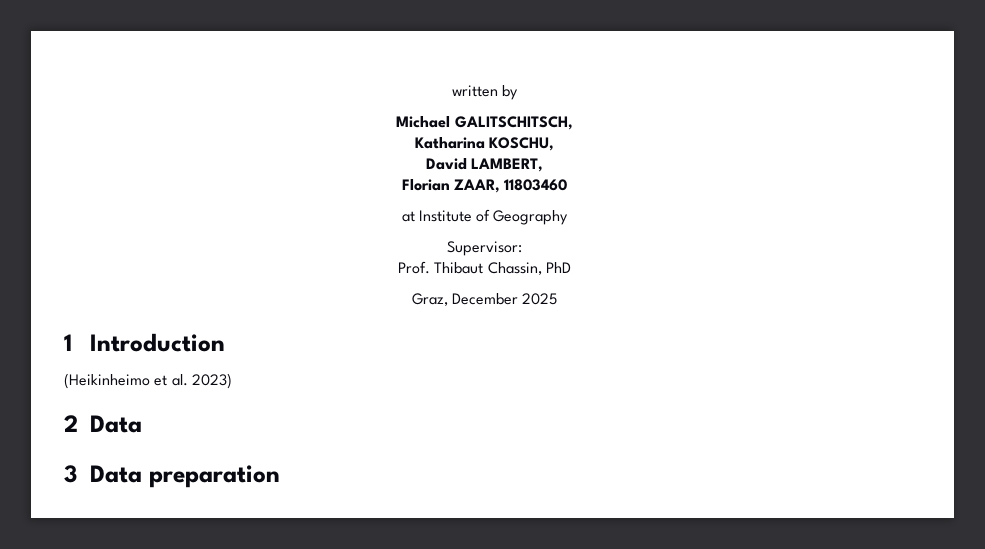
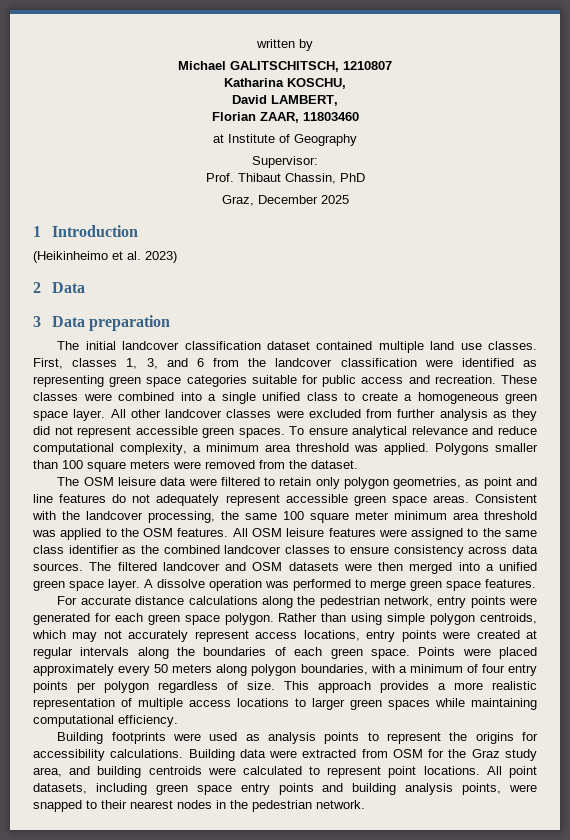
(573, 123) none -> [343,61,392,70] 1210807
(280, 476) none -> [57,341,537,353] [33,358,537,369] [33,375,537,387] [33,392,537,404] [33,409,537,421] [33,426,537,438] [33,443,538,455] [33,460,358,472] [57,477,538,489] [33,494,537,506] [32,511,537,523] [32,528,537,540] [33,545,538,557] [33,562,537,574] [33,579,536,591] [57,596,537,608] [33,613,538,625] [32,630,537,642] [33,647,537,659] [33,664,537,676] [33,681,537,693] [33,698,537,710] [33,715,178,727] [57,732,538,744] [33,749,537,761] [33,766,537,778] [33,783,537,795] [33,800,365,812] // The initial landcover classification dataset contained multiple land use classes. First, classes 1, 3, and 6 from the landcover classification were identified as representing green space categories suitable for public access and recreation. These classes were combined into a single unified class to create a homogeneous green space layer. All other landcover classes were excluded from further analysis as they did not represent accessible green spaces. To ensure analytical relevance and reduce computational complexity, a minimum area threshold was applied. Polygons smaller than 100 square meters were removed from the dataset. // The OSM leisure data were filtered to retain only polygon geometries, as point and line features do not adequately represent accessible green space areas. Consistent with the landcover processing, the same 100 square meter minimum area threshold was applied to the OSM features. All OSM leisure features were assigned to the same class identifier as the combined landcover classes to ensure consistency across data sources. The filtered landcover and OSM datasets were then merged into a unified green space layer. A dissolve operation was performed to merge green space features. // For accurate distance calculations along the pedestrian network, entry points were generated for each green space polygon. Rather than using simple polygon centroids, which may not accurately represent access locations, entry points were created at regular intervals along the boundaries of each green space. Points were placed approximately every 50 meters along polygon boundaries, with a minimum of four entry points per polygon regardless of size. This approach provides a more realistic representation of multiple access locations to larger green spaces while maintaining computational efficiency. // Building footprints were used as analysis points to represent the origins for accessibility calculations. Building data were extracted from OSM for the Graz study area, and building centroids were calculated to represent point locations. All point datasets, including green space entry points and building analysis points, were snapped to their nearest nodes in the pedestrian network.

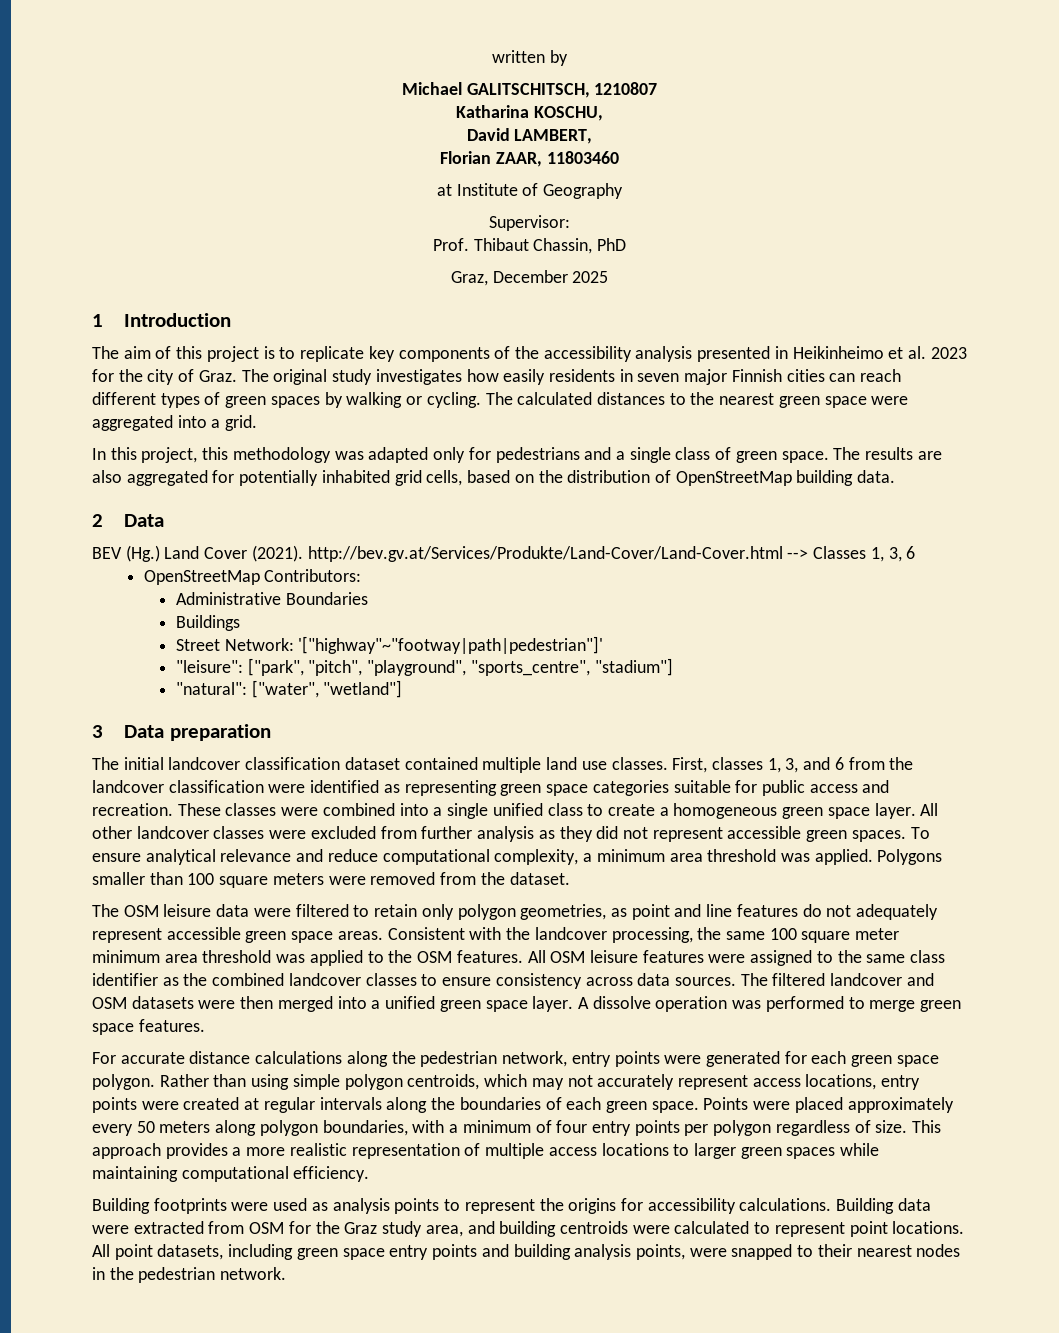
[33,251,177,263] [33,282,85,293] (Heikinheimo et al. 2023) // 2 Data -> [92,346,967,362] [92,369,902,385] [92,392,909,408] [92,415,258,431] [92,447,942,463] [92,470,896,486] [92,514,165,527] [92,545,916,562] [143,569,362,585] [175,592,368,605] [175,615,240,631] [175,636,604,654] [175,658,673,676] [175,680,403,698] The aim of this project is to replicate key components of the accessibility analysis presented in Heikinheimo et al. 2023 for the city of Graz. The original study investigates how easily residents in seven major Finnish cities can reach different types of green spaces by walking or cycling. The calculated distances to the nearest green space were aggregated into a grid. // In this project, this methodology was adapted only for pedestrians and a single class of green space. The results are also aggregated for potentially inhabited grid cells, based on the distribution of OpenStreetMap building data. // 2 Data // BEV (Hg.) Land Cover (2021). http://bev.gv.at/Services/Produkte/Land-Cover/Land-Cover.html --> Classes 1, 3, 6 // OpenStreetMap Contributors: // Administrative Boundaries // Buildings // Street Network: '["highway"~"footway|path|pedestrian"]' // "leisure": ["park", "pitch", "playground", "sports_centre", "stadium"] // "natural": ["water", "wetland"]

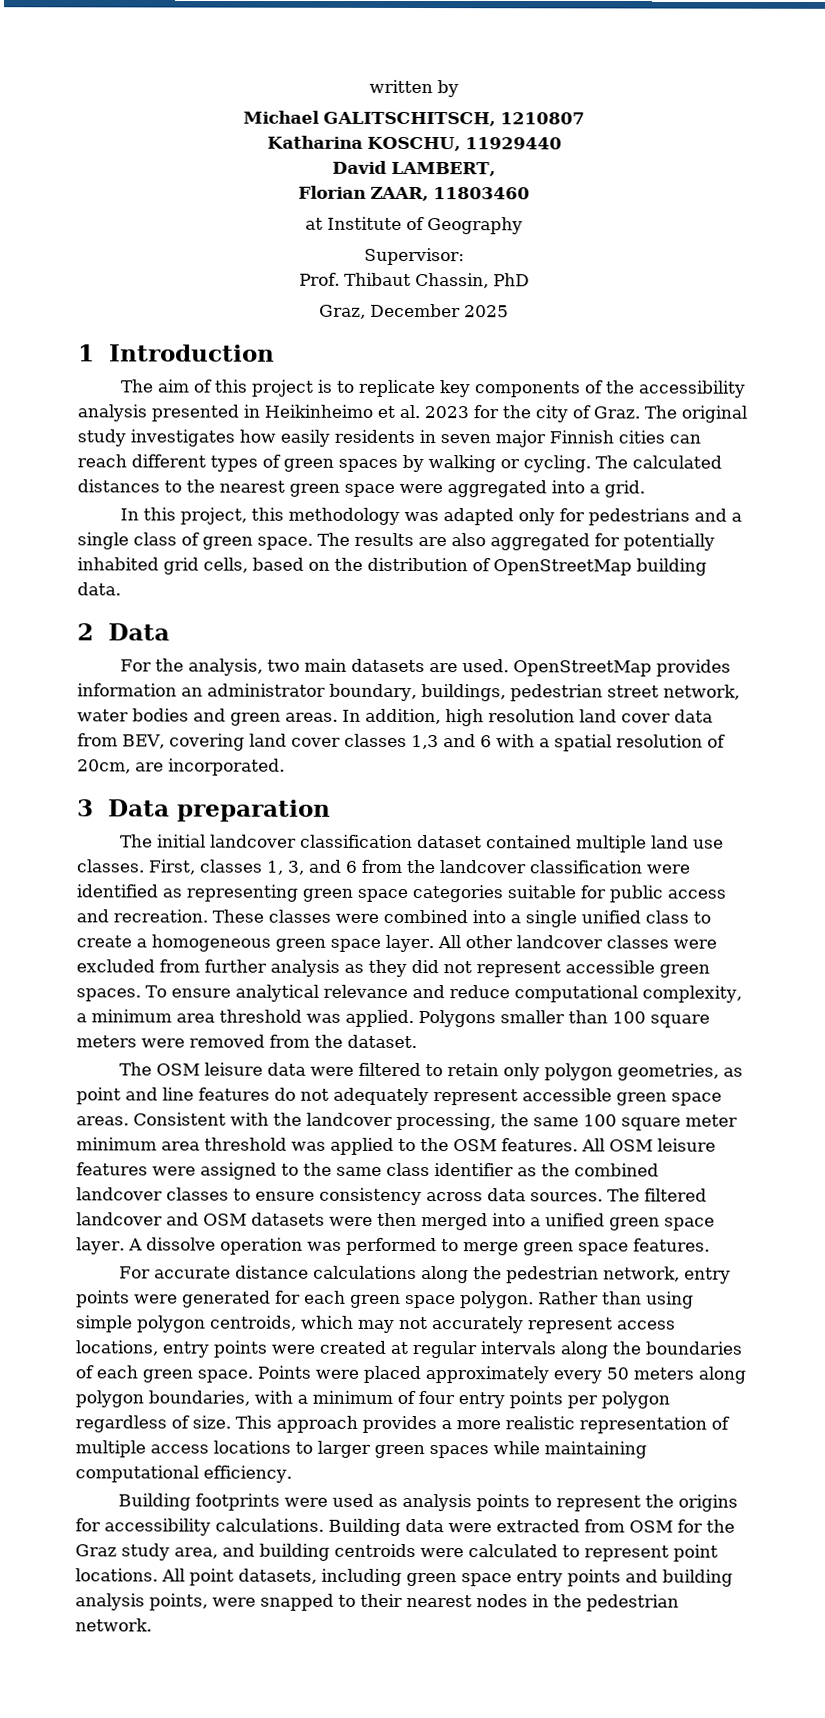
(603, 113) none -> [464,137,562,150] 11929440
[92,545,916,562] [143,569,362,585] [175,592,368,605] [175,615,240,631] [175,636,604,654] [175,658,673,676] [175,680,403,698] BEV (Hg.) Land Cover (2021). http://bev.gv.at/Services/Produkte/Land-Cover/Land-Cover.html --> Classes 1, 3, 6 // OpenStreetMap Contributors: // Administrative Boundaries // Buildings // Street Network: '["highway"~"footway|path|pedestrian"]' // "leisure": ["park", "pitch", "playground", "sports_centre", "stadium"] // "natural": ["water", "wetland"] -> [119,658,731,677] [77,683,740,702] [77,708,713,727] [77,733,726,752] [77,758,285,776] For the analysis, two main datasets are used. OpenStreetMap provides information an administrator boundary, buildings, pedestrian street network, water bodies and green areas. In addition, high resolution land cover data from BEV, covering land cover classes 1,3 and 6 with a spatial resolution of 20cm, are incorporated.

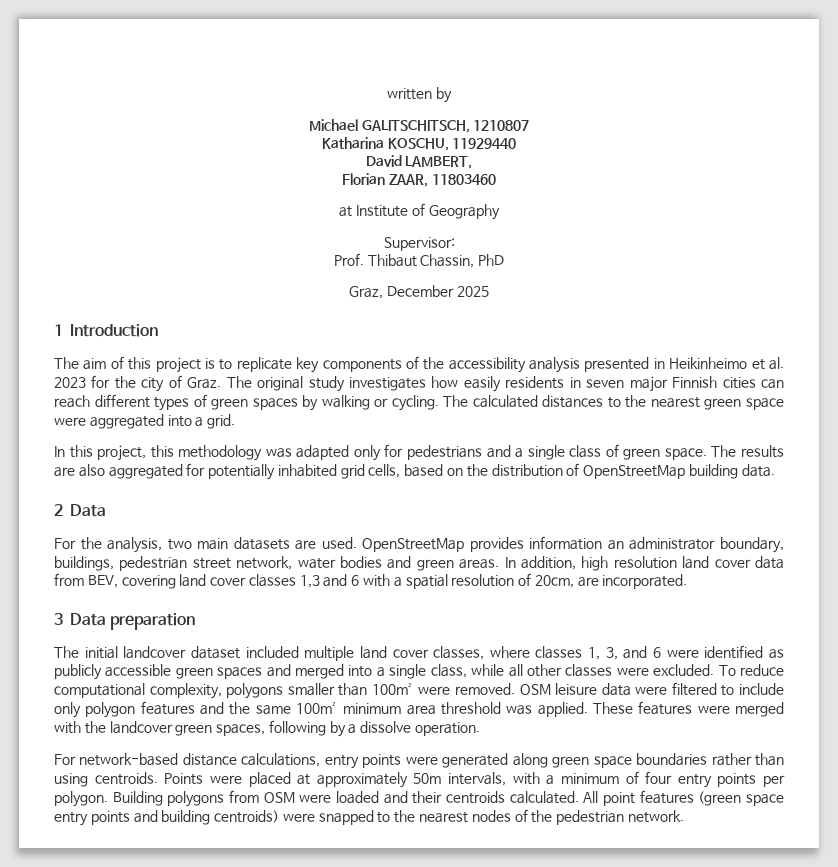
[299,834,724,853] [76,859,195,875] classification dataset contained multiple land use classes. First, -> [190,646,530,661] dataset included multiple land cover classes, where
[361,859,690,874] [76,884,726,903] [76,909,711,928] [76,934,717,953] [76,959,710,978] [76,984,742,1003] [76,1009,710,1028] [76,1034,417,1049] [118,1062,152,1076] from the landcover classification were identified as representing green space categories suitable for public access and recreation. These classes were combined into a single unified class to create a homogeneous green space layer. All other landcover classes were excluded from further analysis as they did not represent accessible green spaces. To ensure analytical relevance and reduce computational complexity, a minimum area threshold was applied. Polygons smaller than 100 square meters were removed from the dataset. // The -> [666,645,784,659] [54,664,784,680] [54,682,515,699] were identified as publicly accessible green spaces and merged into a single class, while all other classes were excluded. To reduce computational complexity, polygons smaller than 100m² were removed.
[446,1063,499,1077] retain -> [738,683,784,695] include
[616,1063,743,1081] [76,1087,722,1106] [76,1112,738,1131] [76,1137,716,1155] [76,1162,659,1180] [76,1187,707,1206] [76,1212,715,1231] [76,1237,710,1256] [118,1265,731,1284] [76,1290,694,1309] [76,1315,676,1334] [75,1340,742,1359] [75,1365,746,1384] [75,1390,250,1408] geometries, as point and line features do not adequately represent accessible green space areas. Consistent with the landcover processing, the same 100 square meter minimum area threshold was applied to the OSM features. All OSM leisure features were assigned to the same class identifier as the combined landcover classes to ensure consistency across data sources. The filtered landcover and OSM datasets were then merged into a unified green space layer. A dissolve operation was performed to merge green space features. // For accurate distance calculations along the pedestrian network, entry points were generated for each green space polygon. Rather than using simple polygon centroids, which may not accurately represent access locations, entry points were created at regular intervals along the boundaries of each green space. Points were placed approximately every 50 meters along polygon boundaries, -> [140,701,784,717] [54,720,481,737] [54,753,784,769] [54,772,506,788] features and the same 100m² minimum area threshold was applied. These features were merged with the landcover green spaces, following by a dissolve operation. // For network-based distance calculations, entry points were generated along green space boundaries rather than using centroids. Points were placed at approximately 50m intervals,
[601,1391,670,1409] [75,1415,730,1434] [75,1440,647,1459] [75,1465,292,1483] [117,1493,738,1512] [75,1518,735,1536] [75,1543,718,1562] [75,1568,457,1587] polygon regardless of size. This approach provides a more realistic representation of multiple access locations to larger green spaces while maintaining computational efficiency. // Building footprints were used as analysis points to represent the origins for accessibility calculations. Building data were extracted from OSM for the Graz study area, and building centroids were calculated to represent point locations. All point datasets, including green -> [54,790,742,807] polygon. Building polygons from OSM were loaded and their centroids calculated. All point features (green
[75,1593,208,1611] analysis points, -> [214,810,280,823] centroids)
[360,1593,403,1607] their -> [394,810,416,823] the
[532,1594,549,1608] in -> [514,809,528,822] of

